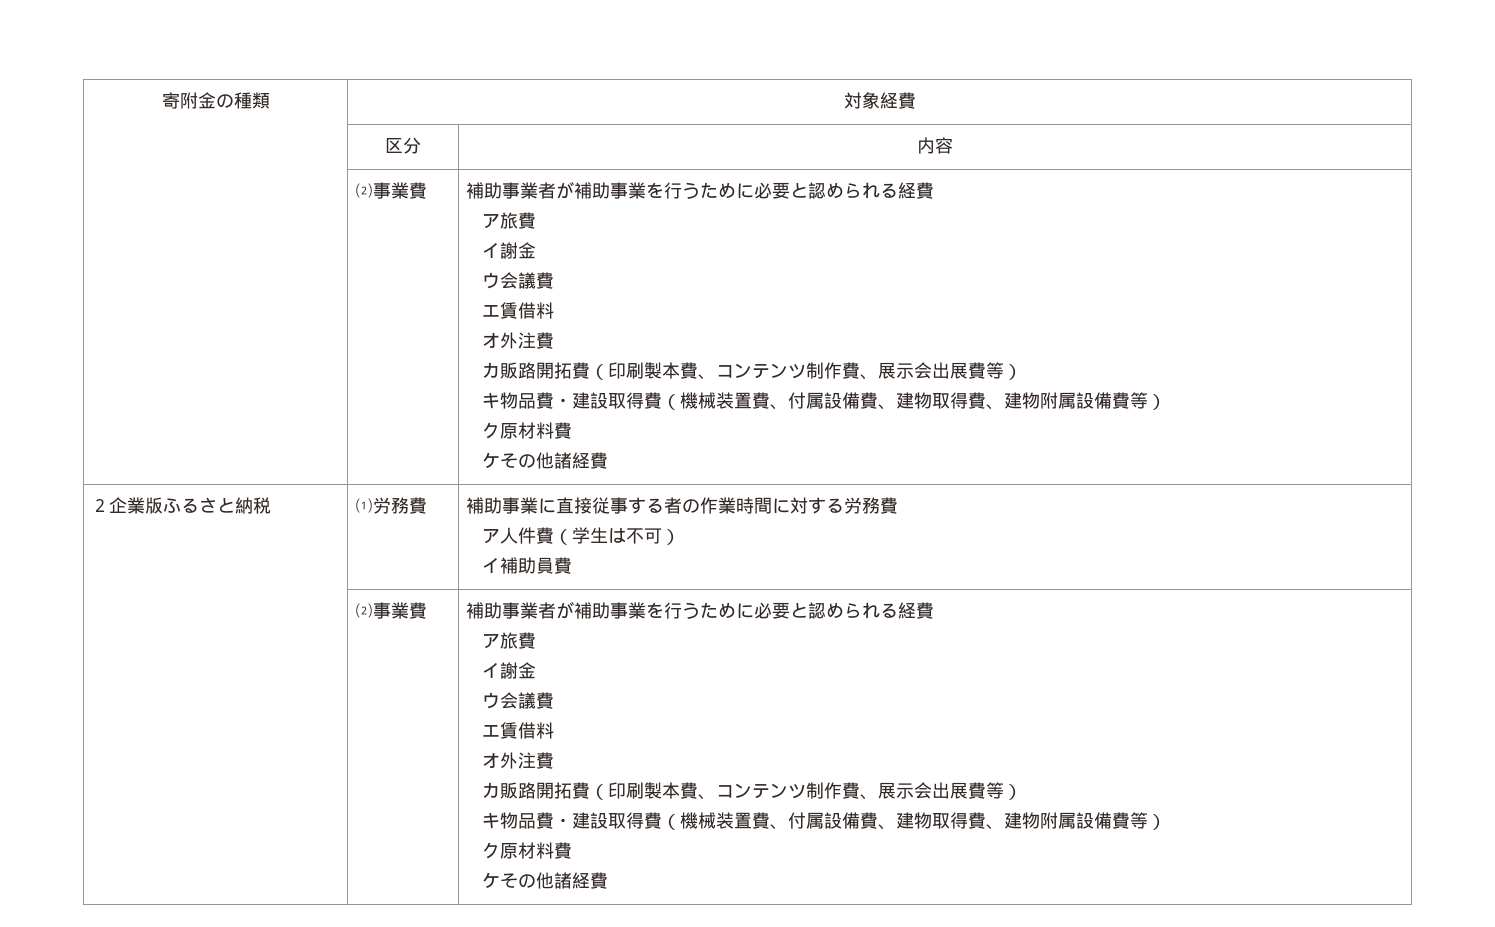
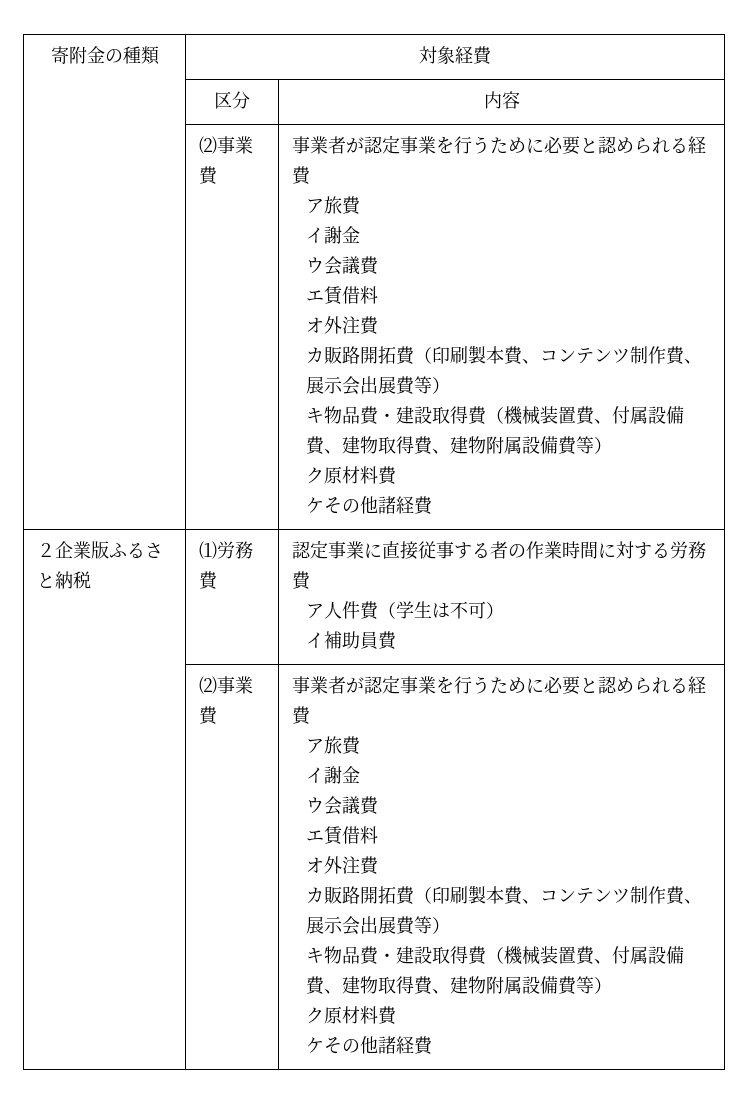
[465,181,610,199] 補助事業者が補助 -> [291,135,400,154] 事業者が認定
[465,497,502,514] 補助 -> [291,540,328,559] 認定
[465,601,610,619] 補助事業者が補助 -> [291,675,400,694] 事業者が認定

